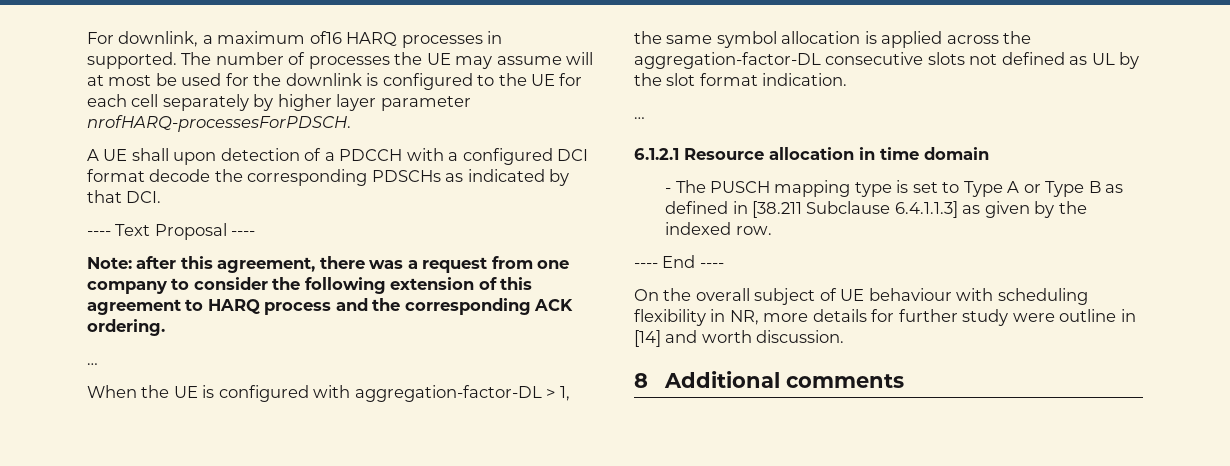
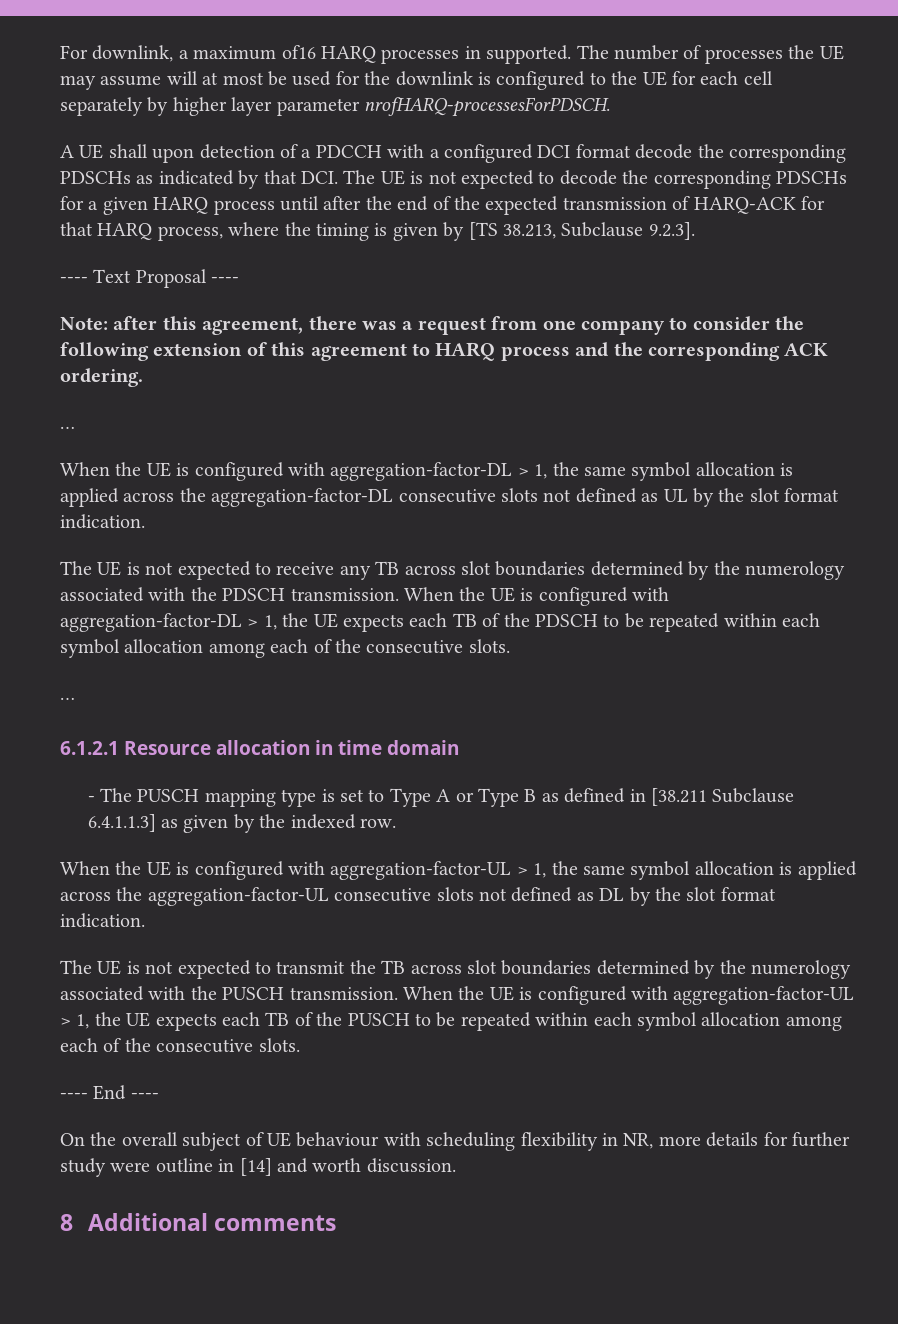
(162, 197) none -> [343,170,847,189] [60,196,825,215] [60,222,695,241] The UE is not expected to decode the corresponding PDSCHs for a given HARQ process until after the end of the expected transmission of HARQ-ACK for that HARQ process, where the timing is given by [TS 38.213, Subclause 9.2.3].
(848, 79) none -> [60,561,845,580] [60,587,669,606] [60,613,820,632] [60,639,510,658] // The UE is not expected to receive any TB across slot boundaries determined by the numerology associated with the PDSCH transmission. When the UE is configured with aggregation-factor-DL > 1, the UE expects each TB of the PDSCH to be repeated within each symbol allocation among each of the consecutive slots.
(772, 230) none -> [60,861,857,880] [60,887,776,906] [60,913,145,928] [60,960,851,979] [60,986,855,1005] [60,1012,842,1031] [60,1038,300,1053] // When the UE is configured with aggregation-factor-UL > 1, the same symbol allocation is applied across the aggregation-factor-UL consecutive slots not defined as DL by the slot format indication. // The UE is not expected to transmit the TB across slot boundaries determined by the numerology associated with the PUSCH transmission. When the UE is configured with aggregation-factor-UL > 1, the UE expects each TB of the PUSCH to be repeated within each symbol allocation among each of the consecutive slots.

